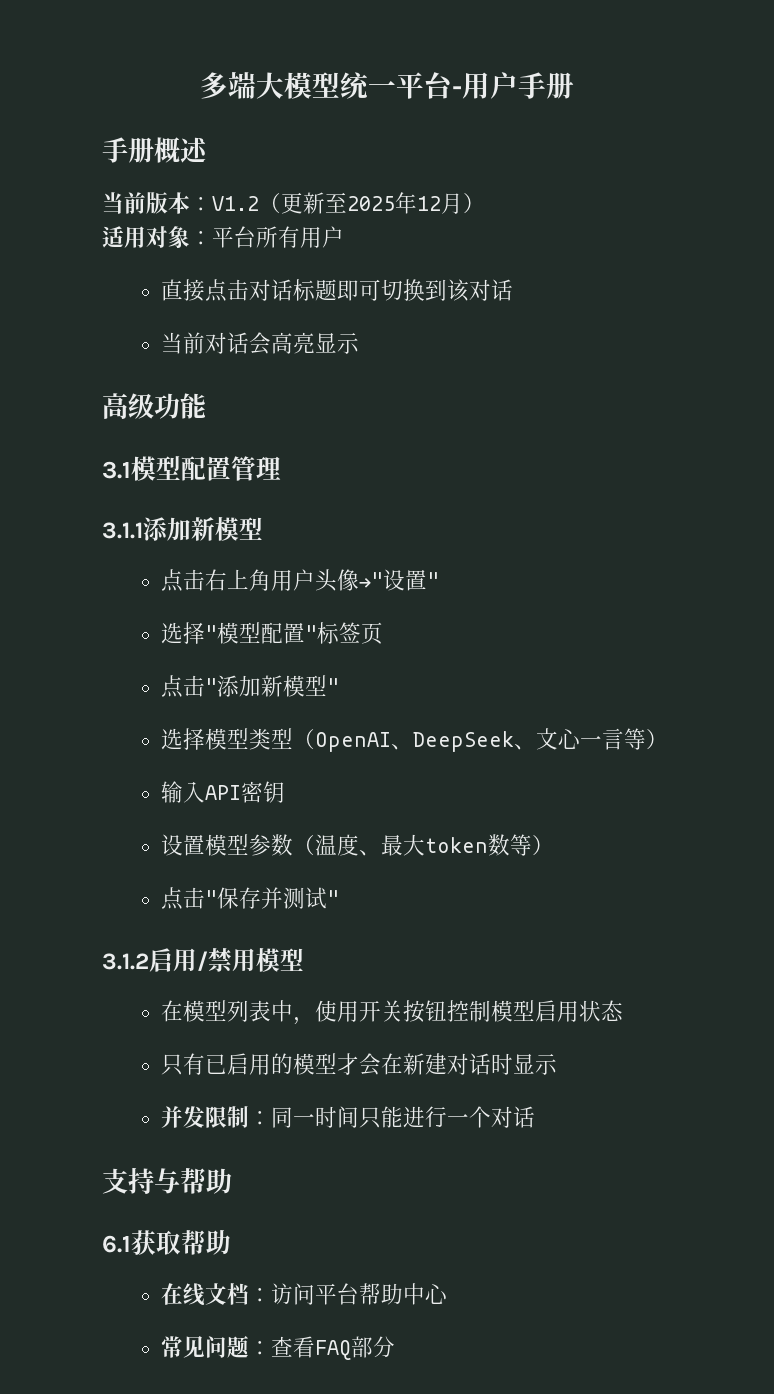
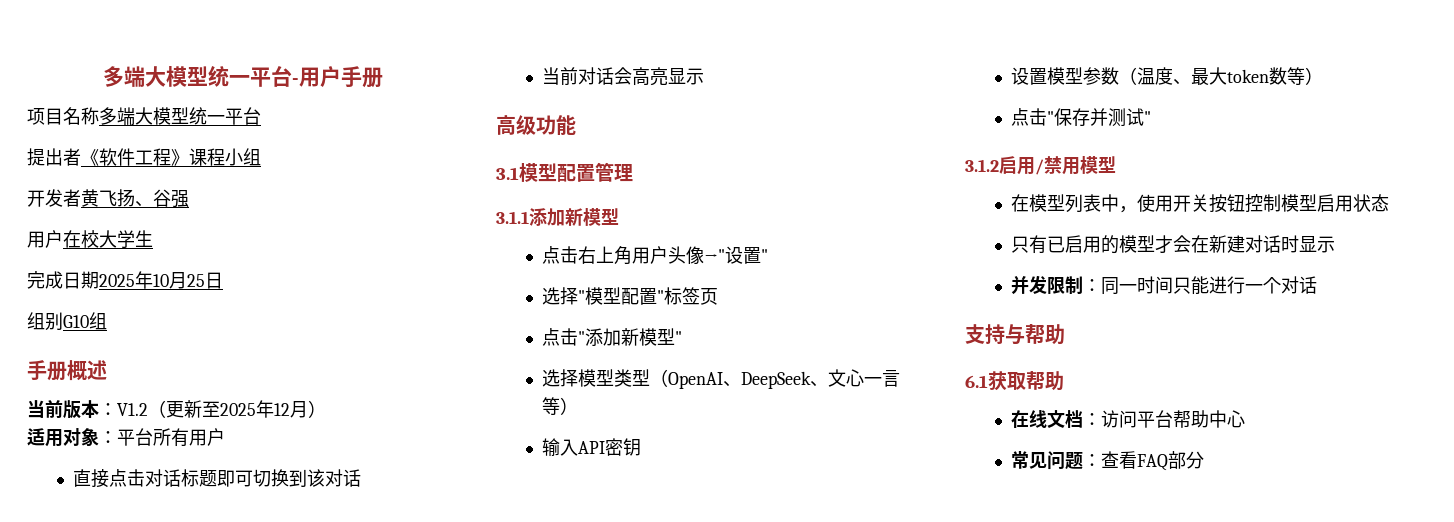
(574, 85) none -> [27,107,261,125] [27,148,261,166] [27,189,189,208] [27,230,153,248] [27,271,223,289] [27,312,107,331] // 项目名称多端大模型统一平台 // 提出者《软件工程》课程小组 // 开发者黄飞扬、谷强 // 用户在校大学生 // 完成日期2025年10月25日 // 组别G10组

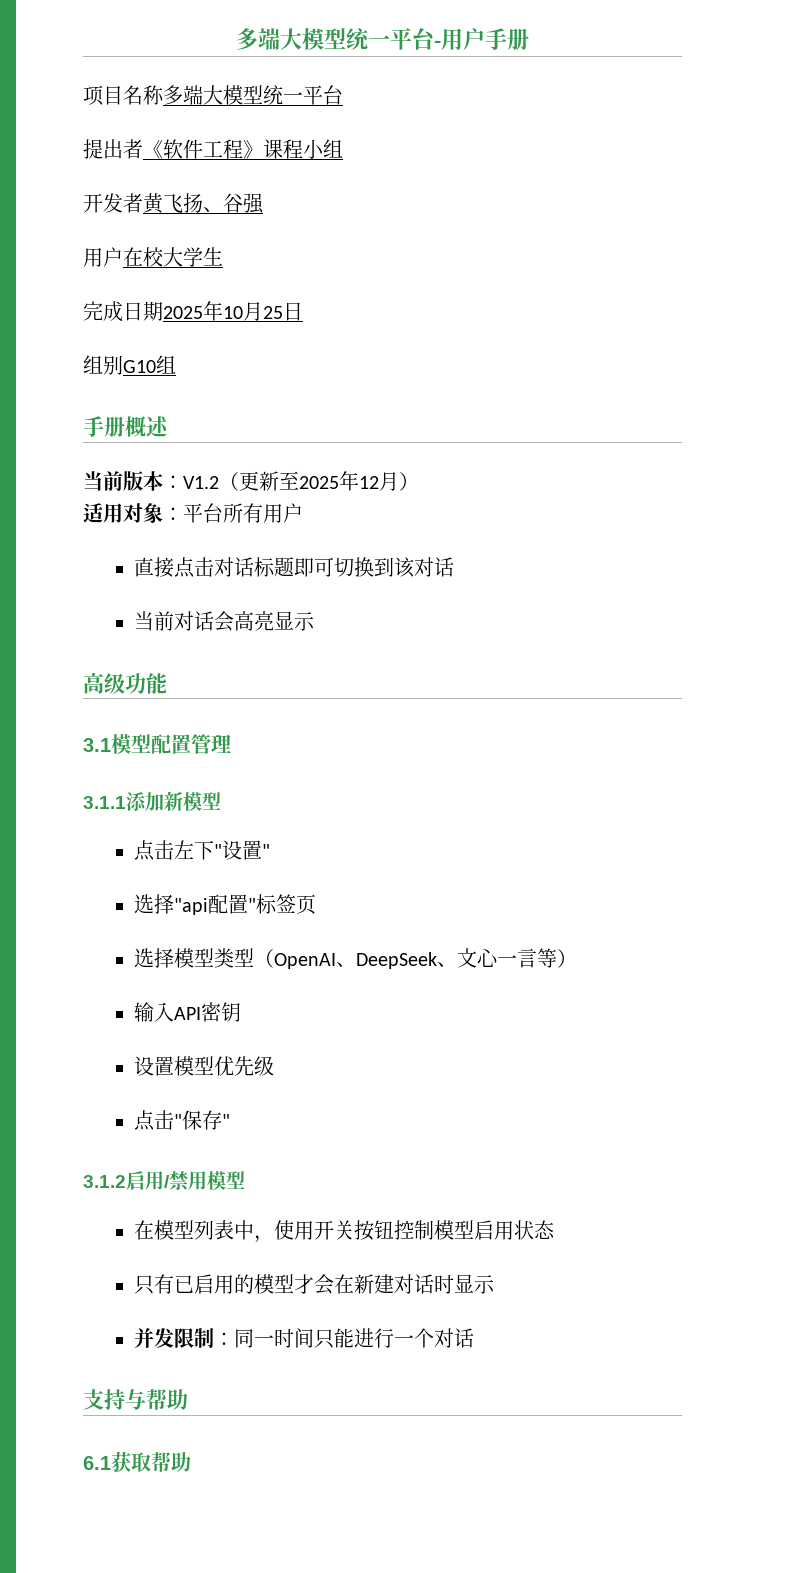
[577,246,725,265] 右上角用户头像→" -> [174,840,223,860] 左下"
[577,287,621,305] "模型 -> [174,898,209,915] "api
[541,328,682,346] // 点击"添加新模型" -> (317, 904) none
[1082,67,1323,85] 参数（温度、最大token数等） -> [214,1056,275,1076] 优先级
[1089,108,1144,127] 并测试 -> (223, 1120) none
[1010,410,1245,428] [1010,451,1204,471] // 在线文档：访问平台帮助中心 // 常见问题：查看FAQ部分 -> (191, 1462) none

